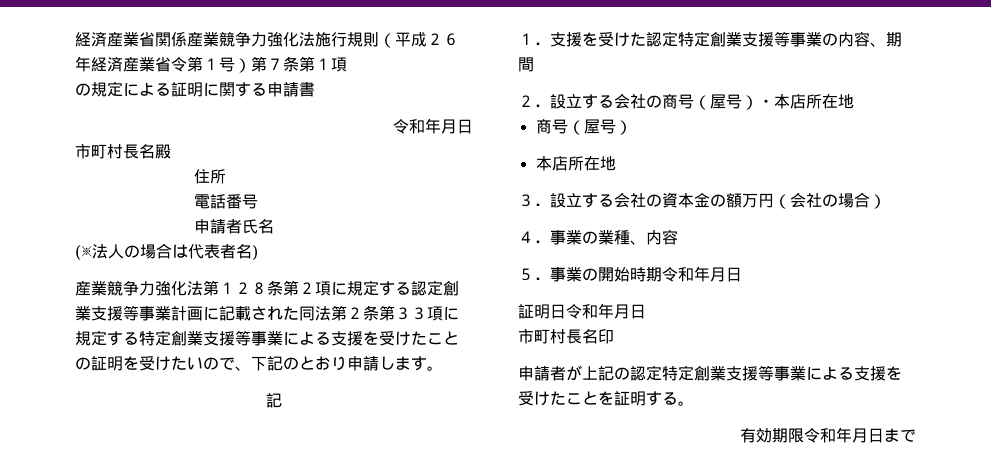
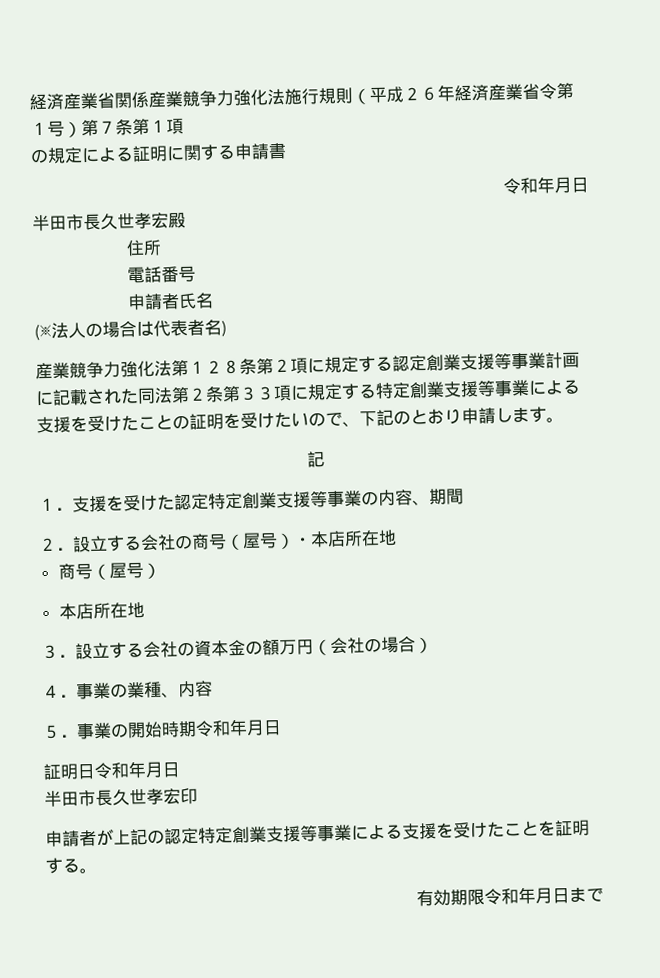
[75,143,155,159] 市町村長名 -> [32,212,169,232] 半田市長久世孝宏
[518,328,598,344] 市町村長名 -> [44,788,181,808] 半田市長久世孝宏

